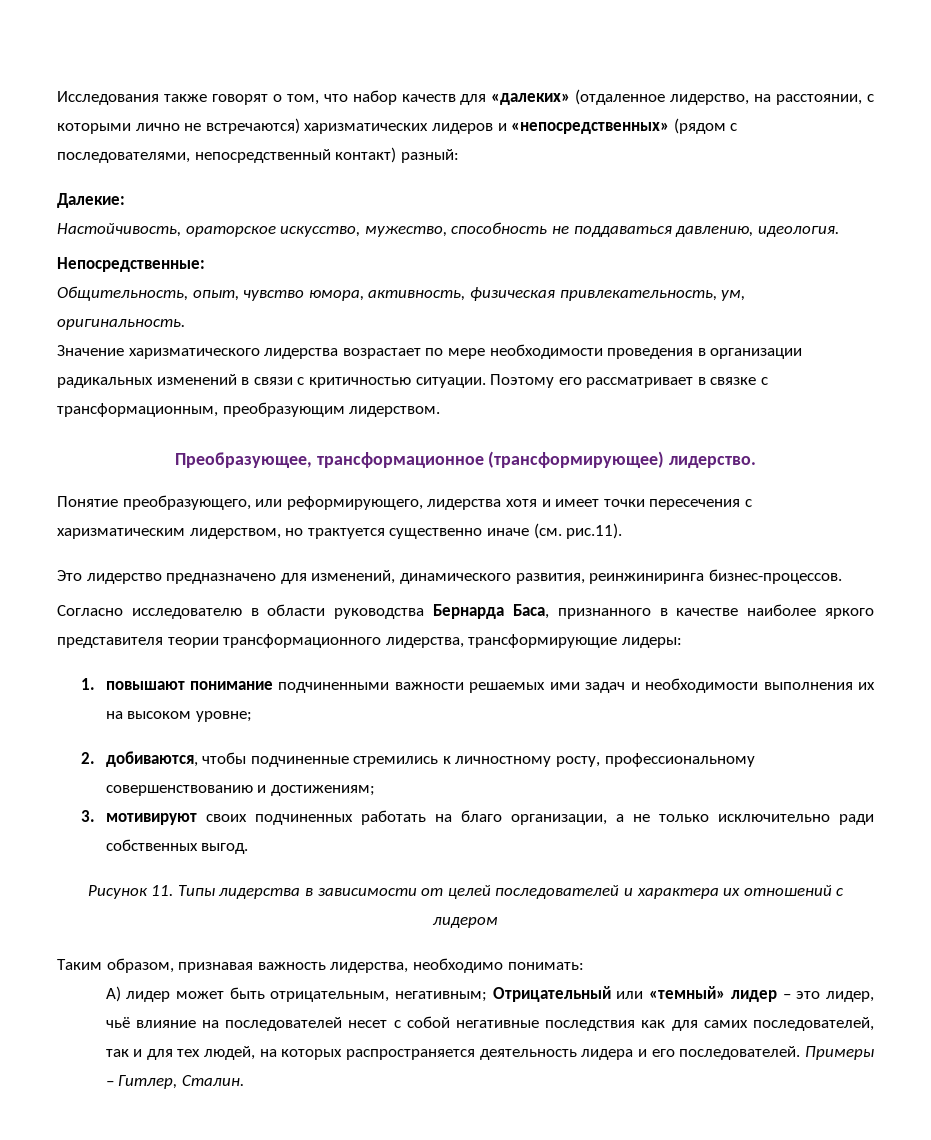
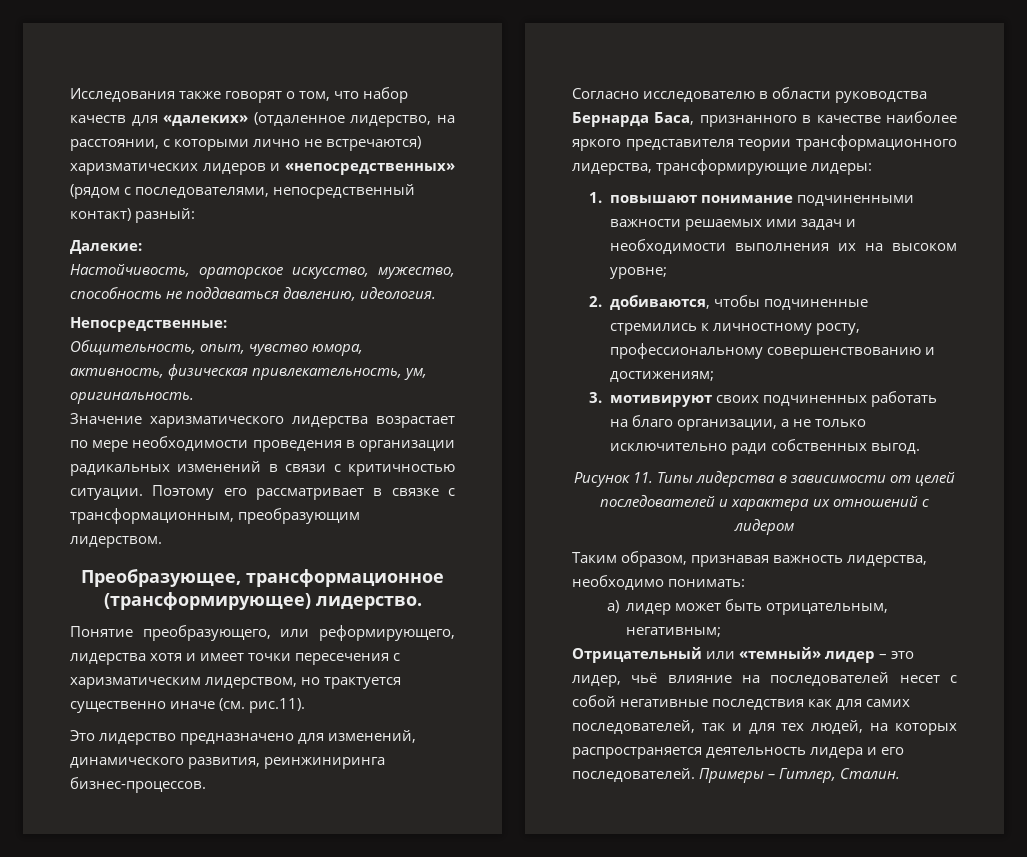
[105,986,121,1002] А) -> [606,600,619,613] a)
(488, 996) none -> (722, 632) //

